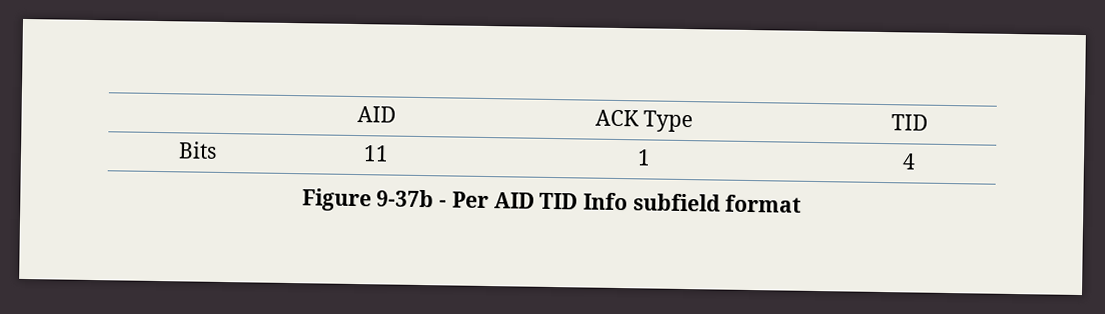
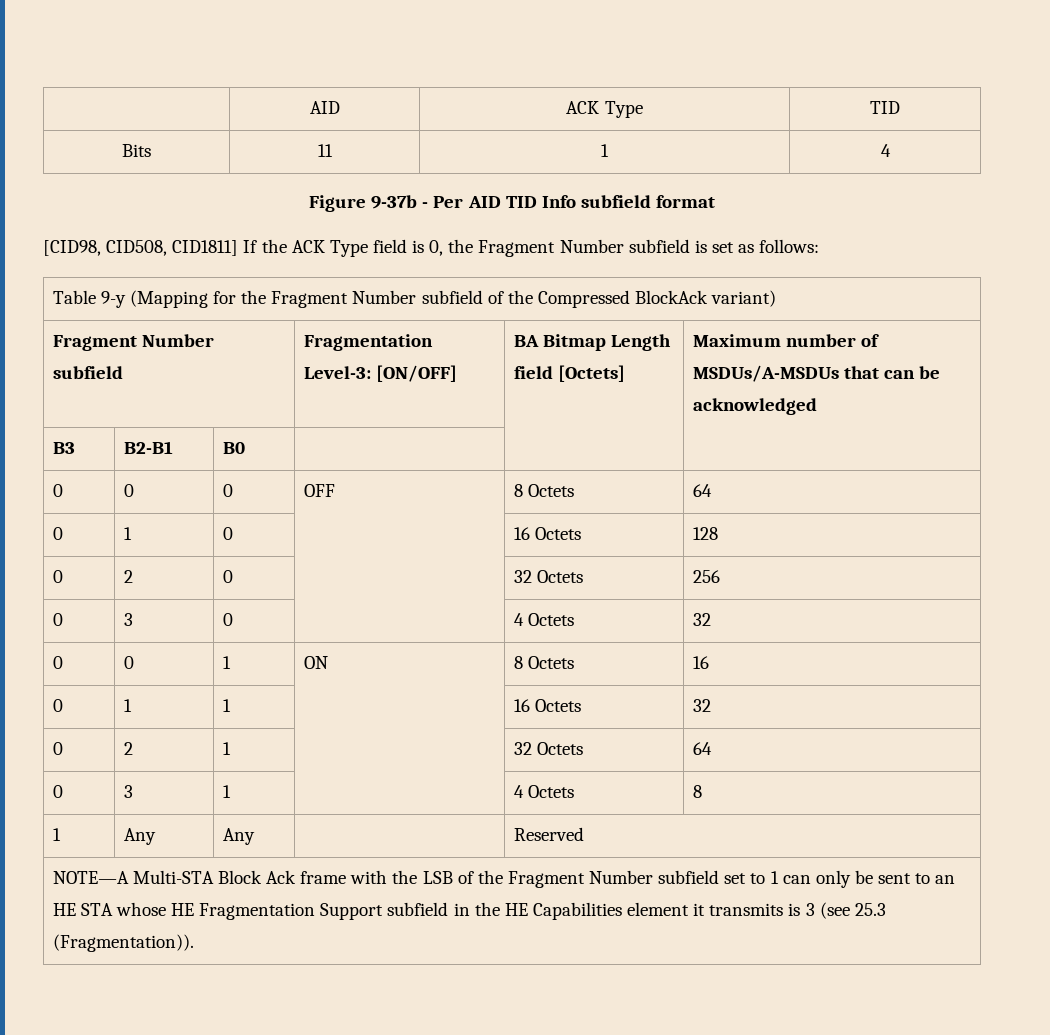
(803, 203) none -> [43,239,820,257] [52,290,777,308] [52,334,214,351] [52,366,123,379] [303,334,433,351] [303,365,457,382] [513,334,671,351] [513,365,625,382] [692,334,879,347] [692,365,941,382] [692,398,817,415] [52,442,75,454] [123,441,173,454] [222,442,245,454] [52,484,63,497] [123,484,134,497] [222,484,233,497] [303,484,335,497] [513,484,574,497] [692,484,712,497] [52,527,63,540] [123,527,132,540] [222,527,233,540] [513,527,581,540] [692,527,718,540] [52,570,63,583] [123,570,133,583] [222,570,233,583] [513,570,583,583] [692,570,720,583] [52,613,63,626] [123,613,133,626] [222,613,233,626] [513,613,574,626] [692,613,711,626] [52,656,63,669] [123,656,134,669] [222,656,231,669] [303,656,328,669] [513,656,574,669] [692,656,709,669] [52,699,63,712] [123,699,132,712] [222,699,231,712] [513,699,581,712] [692,699,711,712] [52,742,63,755] [123,742,133,755] [222,742,231,755] [513,742,583,755] [692,742,712,755] [52,785,63,798] [123,785,133,798] [222,785,231,798] [513,785,574,798] [692,785,702,798] [52,828,61,841] [123,828,156,845] [222,828,255,845] [513,827,584,841] [52,870,956,888] [52,902,886,920] [52,934,194,952] // [CID98, CID508, CID1811] If the ACK Type field is 0, the Fragment Number subfield is set as follows: // Table 9-y (Mapping for the Fragment Number subfield of the Compressed BlockAck variant) // Fragment Number subfield | Fragmentation Level-3: [ON/OFF] | BA Bitmap Length field [Octets] | Maximum number of MSDUs/A-MSDUs that can be acknowledged // B3 | B2-B1 | B0 | | | // 0 | 0 | 0 | OFF | 8 Octets | 64 // 0 | 1 | 0 | | 16 Octets | 128 // 0 | 2 | 0 | | 32 Octets | 256 // 0 | 3 | 0 | | 4 Octets | 32 // 0 | 0 | 1 | ON | 8 Octets | 16 // 0 | 1 | 1 | | 16 Octets | 32 // 0 | 2 | 1 | | 32 Octets | 64 // 0 | 3 | 1 | | 4 Octets | 8 // 1 | Any | Any | | Reserved // NOTE—A Multi-STA Block Ack frame with the LSB of the Fragment Number subfield set to 1 can only be sent to an HE STA whose HE Fragmentation Support subfield in the HE Capabilities element it transmits is 3 (see 25.3 (Fragmentation)).

